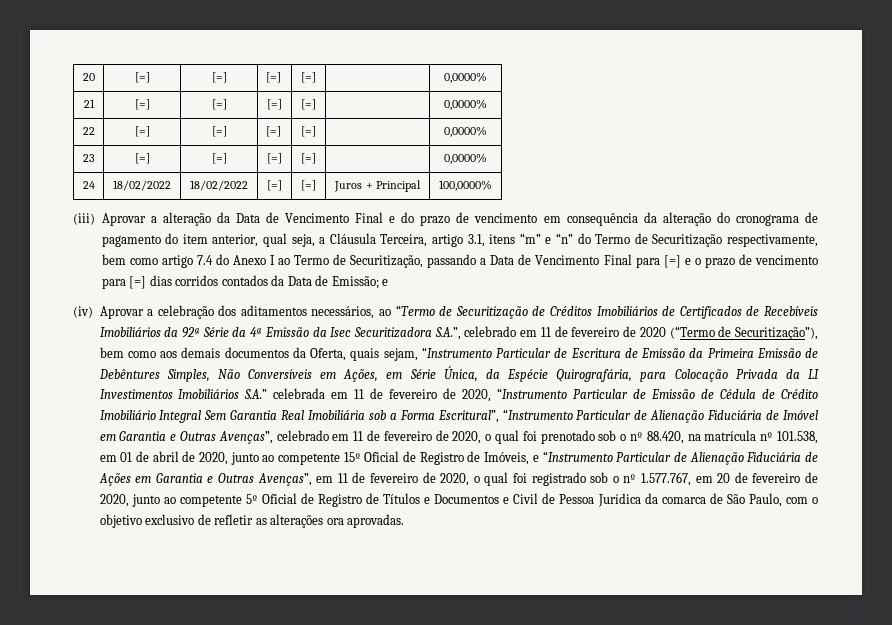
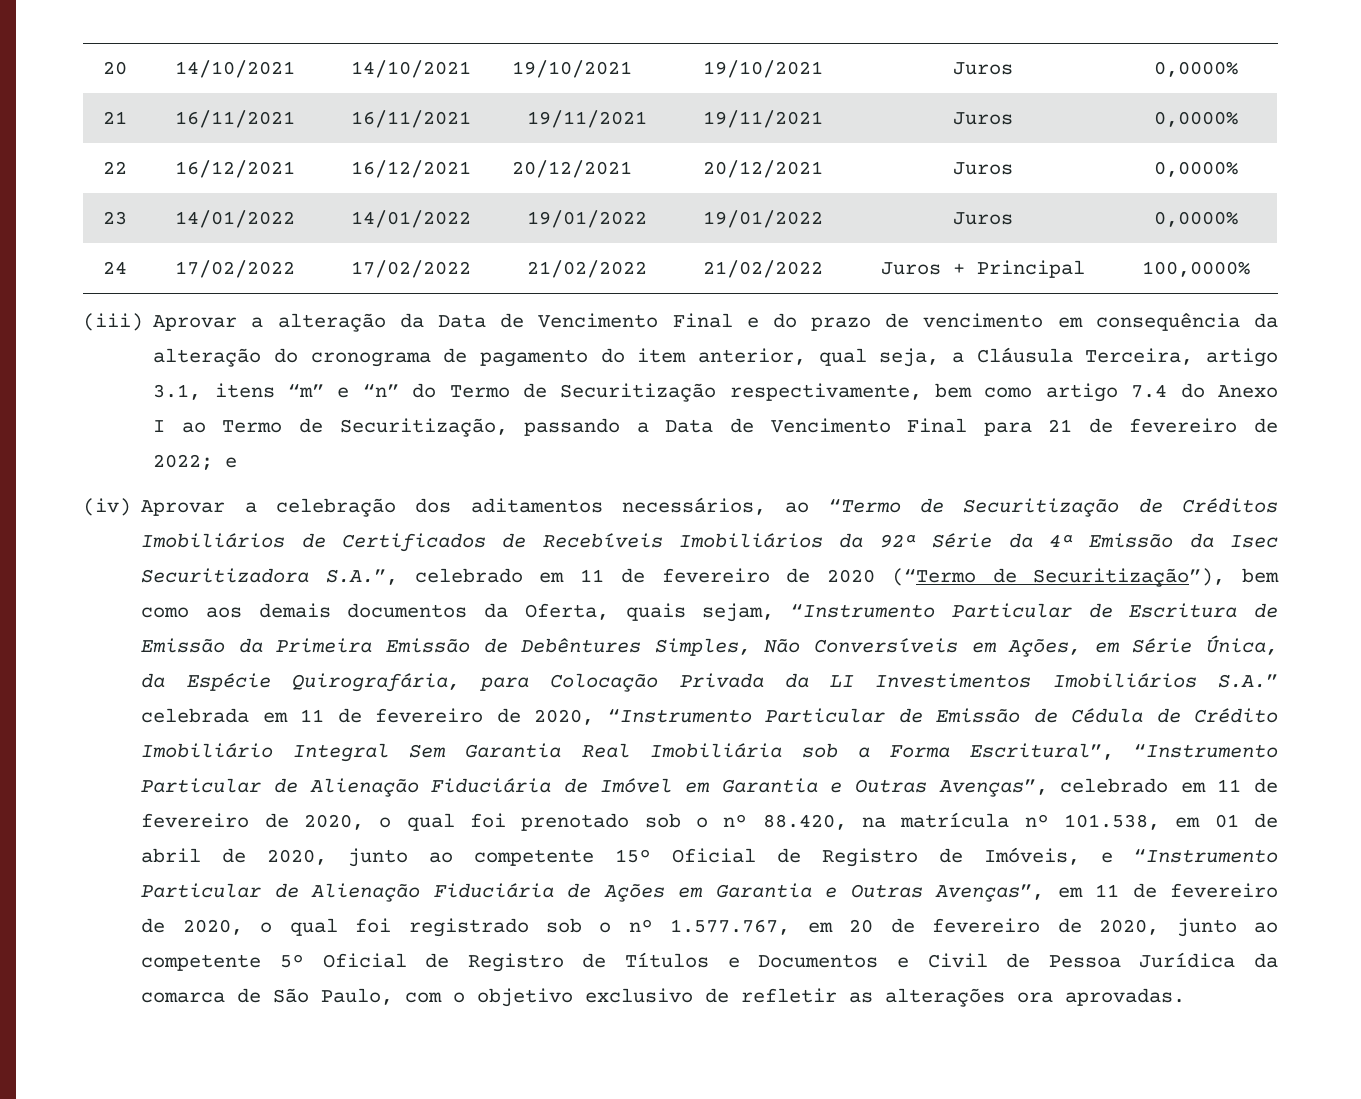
[134,72,150,83] [211,72,227,83] [265,72,281,83] [301,72,316,83] [444,72,487,83] [83,99,95,108] [134,99,150,110] [211,99,227,110] [267,99,282,110] [301,99,316,110] [444,99,487,110] [82,127,95,135] [134,126,150,137] [211,126,227,137] [265,126,281,137] [301,126,316,137] [444,126,487,137] [82,154,95,162] [134,153,150,164] [211,153,227,164] [267,153,282,164] [301,153,316,164] [444,153,487,164] [82,181,95,189] [113,180,171,191] [190,180,248,191] [267,180,282,191] [301,180,316,191] [=] | [=] | [=] | [=] | | 0,0000% // 21 | [=] | [=] | [=] | [=] | | 0,0000% // 22 | [=] | [=] | [=] | [=] | | 0,0000% // 23 | [=] | [=] | [=] | [=] | | 0,0000% // 24 | 18/02/2022 | 18/02/2022 | [=] | [=] -> [174,60,295,78] [350,60,471,78] [512,60,633,78] [703,60,823,78] [953,62,1013,75] [1154,61,1238,77] [103,111,127,124] [174,110,295,128] [350,110,471,128] [526,110,647,128] [703,110,823,128] [953,112,1013,125] [1154,111,1238,127] [103,161,127,174] [174,160,295,178] [350,160,471,178] [512,160,633,178] [703,160,823,178] [953,162,1013,175] [1154,161,1238,177] [103,211,127,225] [174,210,295,228] [350,210,471,228] [526,210,647,228] [703,210,823,228] [953,212,1013,225] [1154,211,1238,227] [103,261,127,274] [174,260,295,278] [350,260,471,278] [526,260,647,278] [703,260,823,278] 14/10/2021 | 14/10/2021 | 19/10/2021 | 19/10/2021 | Juros | 0,0000% // 21 | 16/11/2021 | 16/11/2021 | 19/11/2021 | 19/11/2021 | Juros | 0,0000% // 22 | 16/12/2021 | 16/12/2021 | 20/12/2021 | 20/12/2021 | Juros | 0,0000% // 23 | 14/01/2022 | 14/01/2022 | 19/01/2022 | 19/01/2022 | Juros | 0,0000% // 24 | 17/02/2022 | 17/02/2022 | 21/02/2022 | 21/02/2022
[663,254,819,268] [101,275,379,289] [=] e o prazo de vencimento para [=] dias corridos contados da Data de Emissão; -> [1048,418,1278,433] [153,454,214,470] 21 de fevereiro de 2022;

